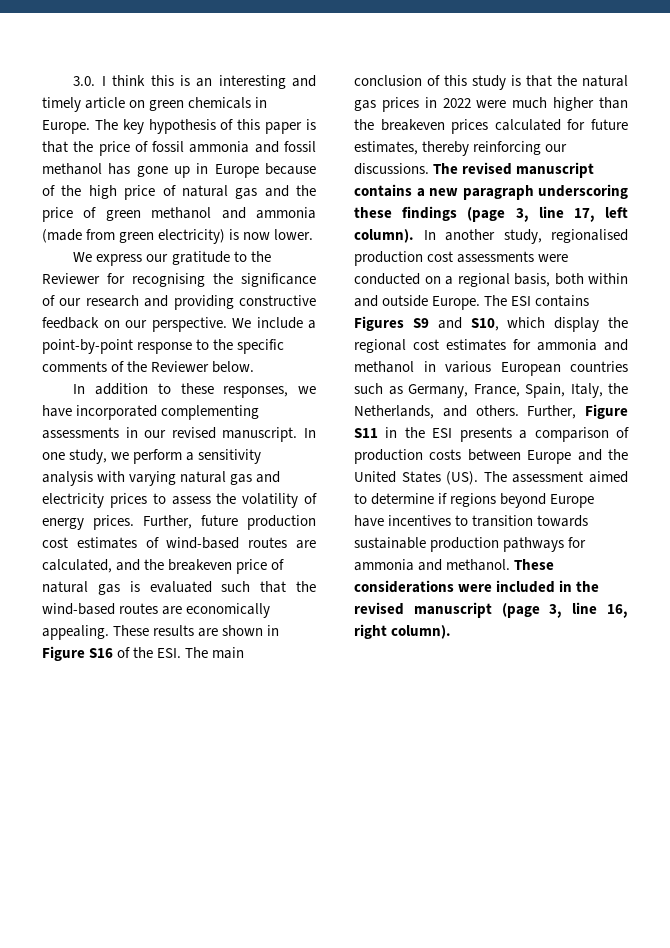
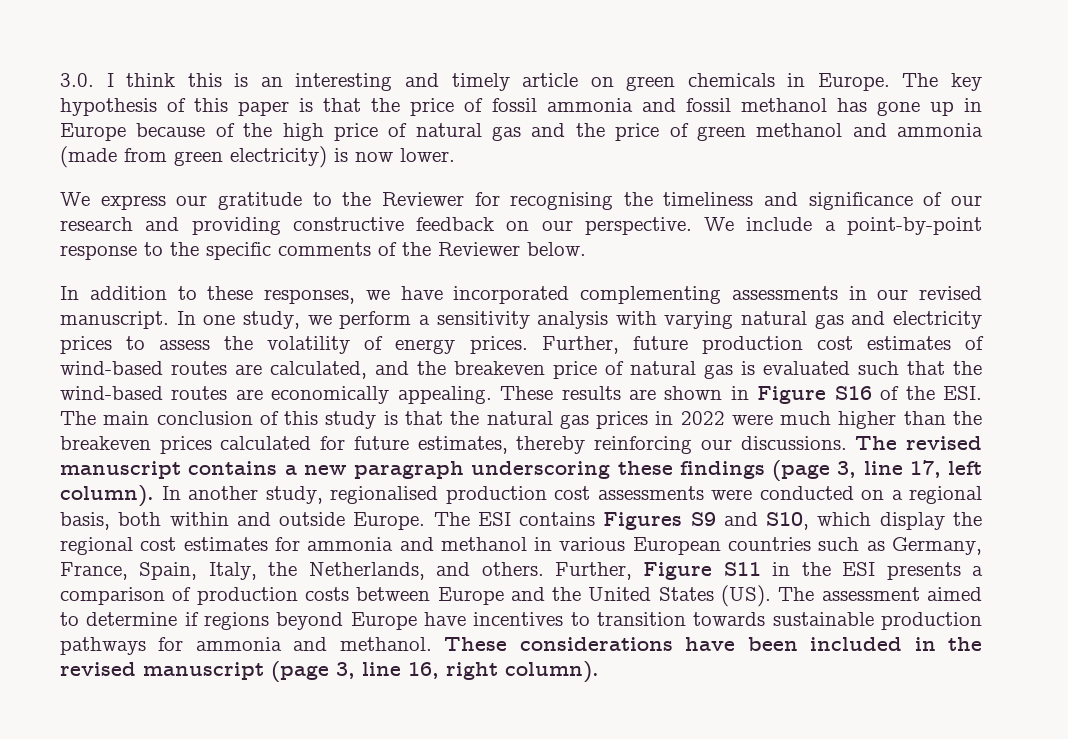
(233, 278) none -> [663,192,799,206] timeliness and
[458,584,493,592] were -> [685,637,798,651] have been

